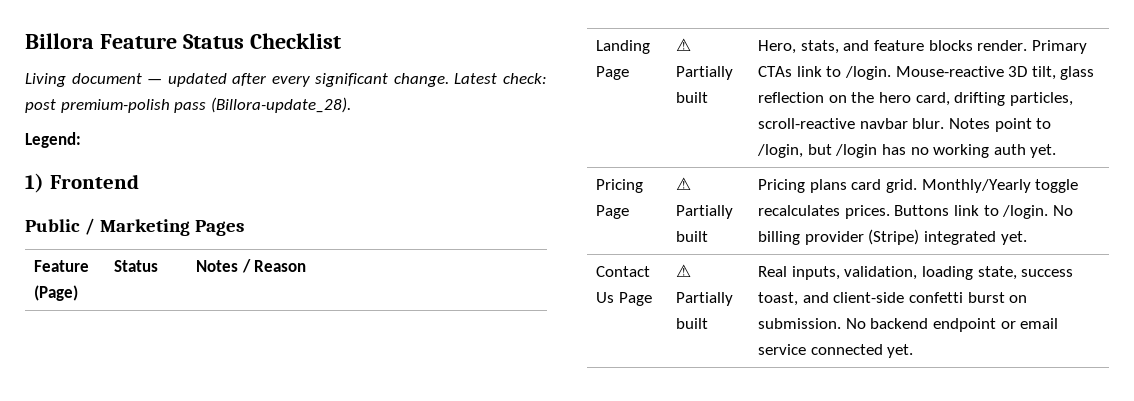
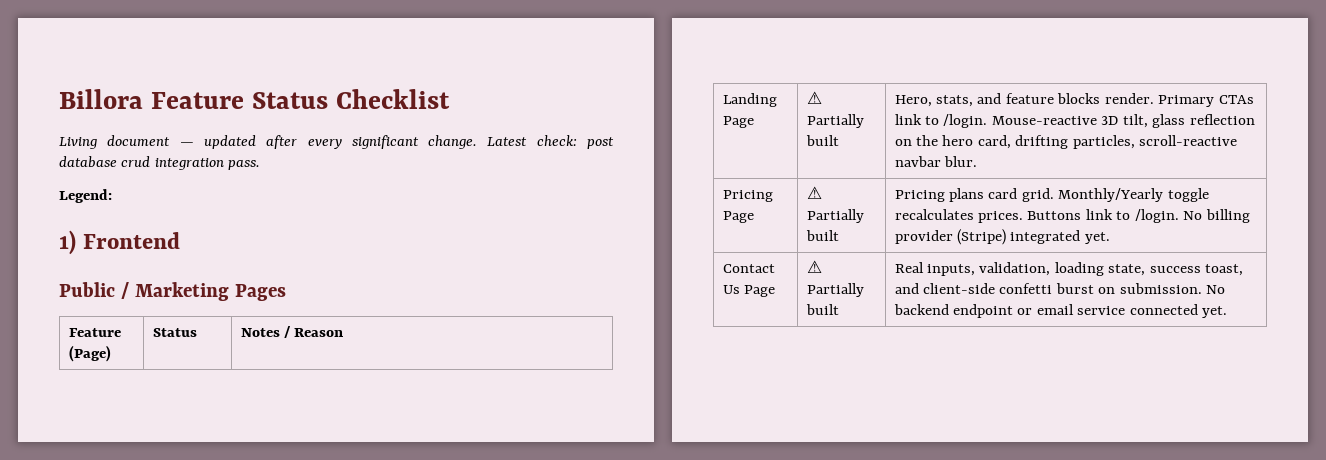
[60,97,351,113] premium-polish pass (Billora-update_28). -> [59,156,261,170] database crud integration pass.
[948,118,1052,132] [757,144,1057,158] Notes point to /login, but /login has no working auth yet. -> (977, 161) none

